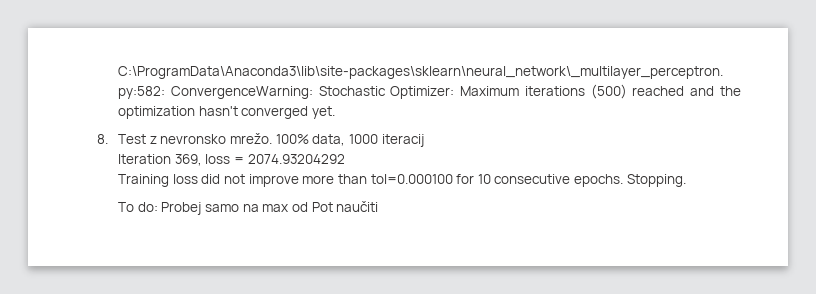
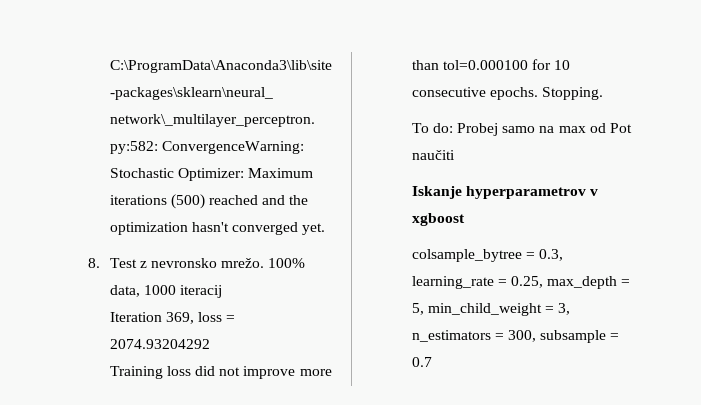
(379, 206) none -> [411,186,598,199] [411,213,465,226] [411,249,563,262] [411,276,631,289] [411,303,571,316] [411,330,620,343] [411,357,432,367] // Iskanje hyperparametrov v xgboost // colsample_bytree = 0.3, learning_rate = 0.25, max_depth = 5, min_child_weight = 3, n_estimators = 300, subsample = 0.7

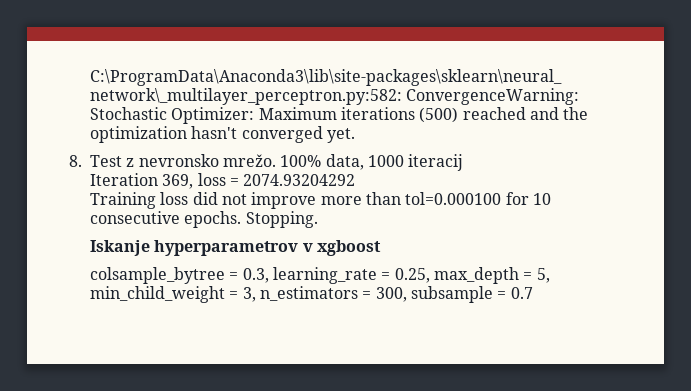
[411,123,632,136] [411,150,455,160] // To do: Probej samo na max od Pot naučiti -> (318, 219) none

